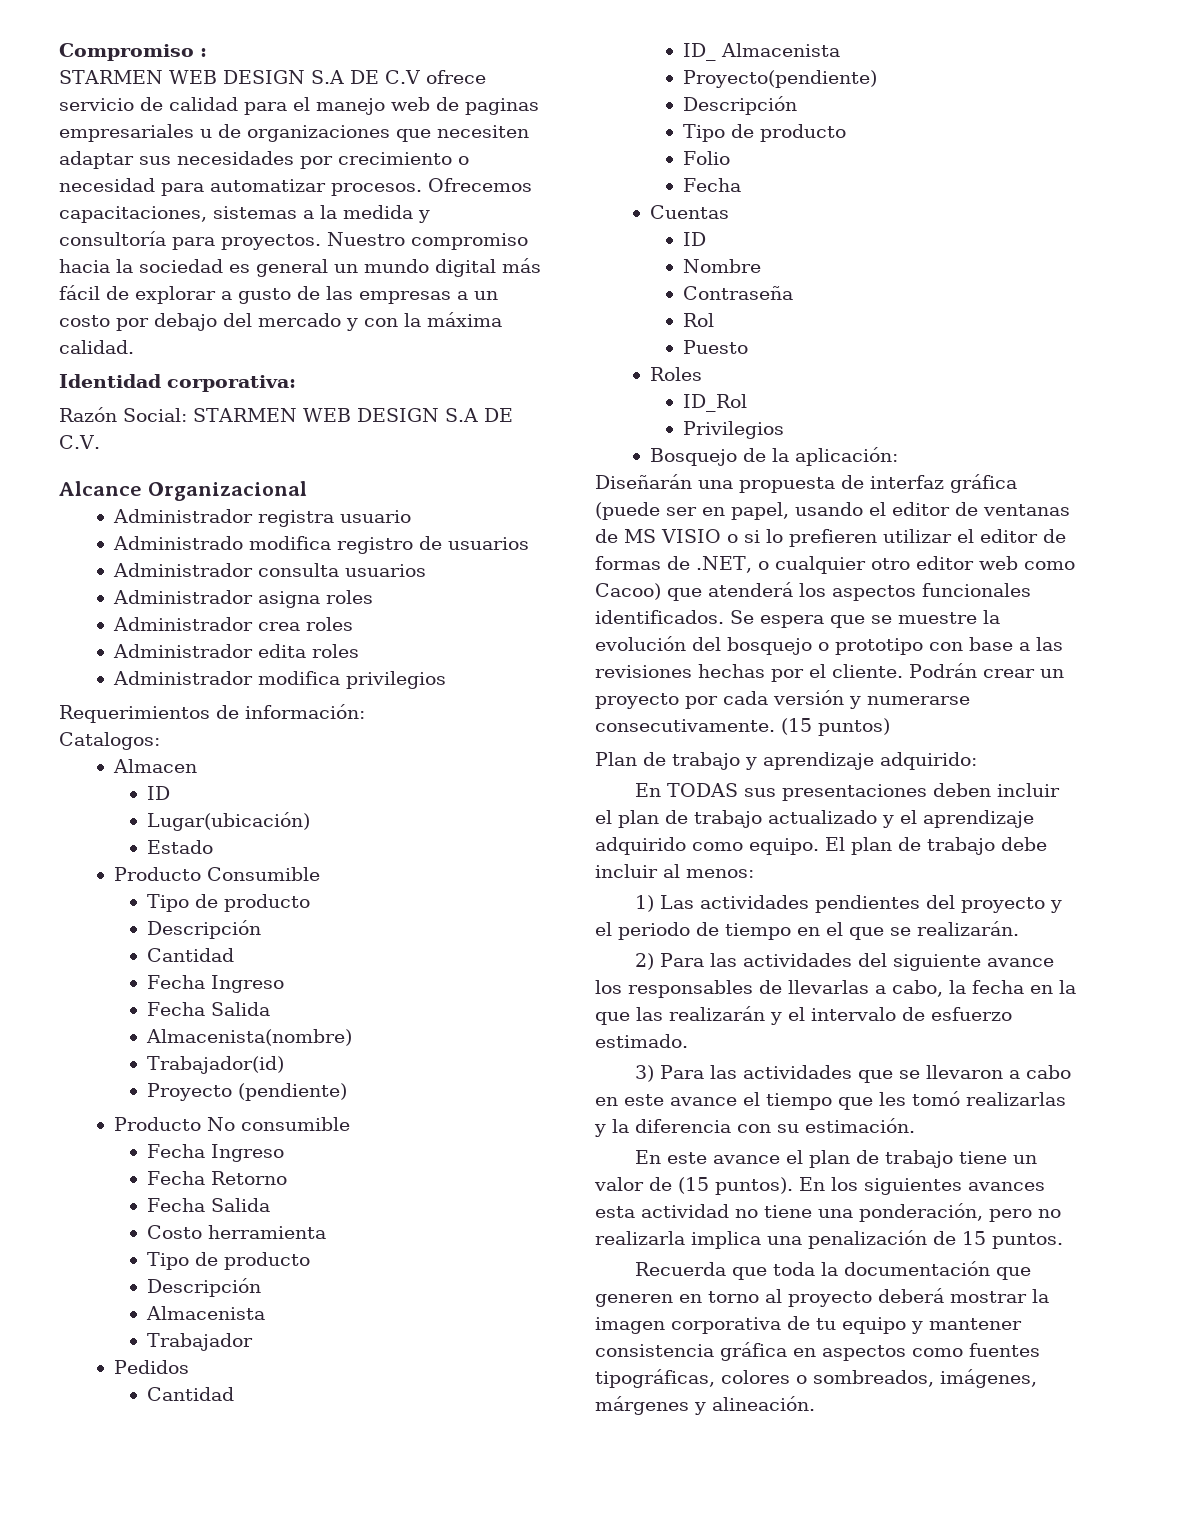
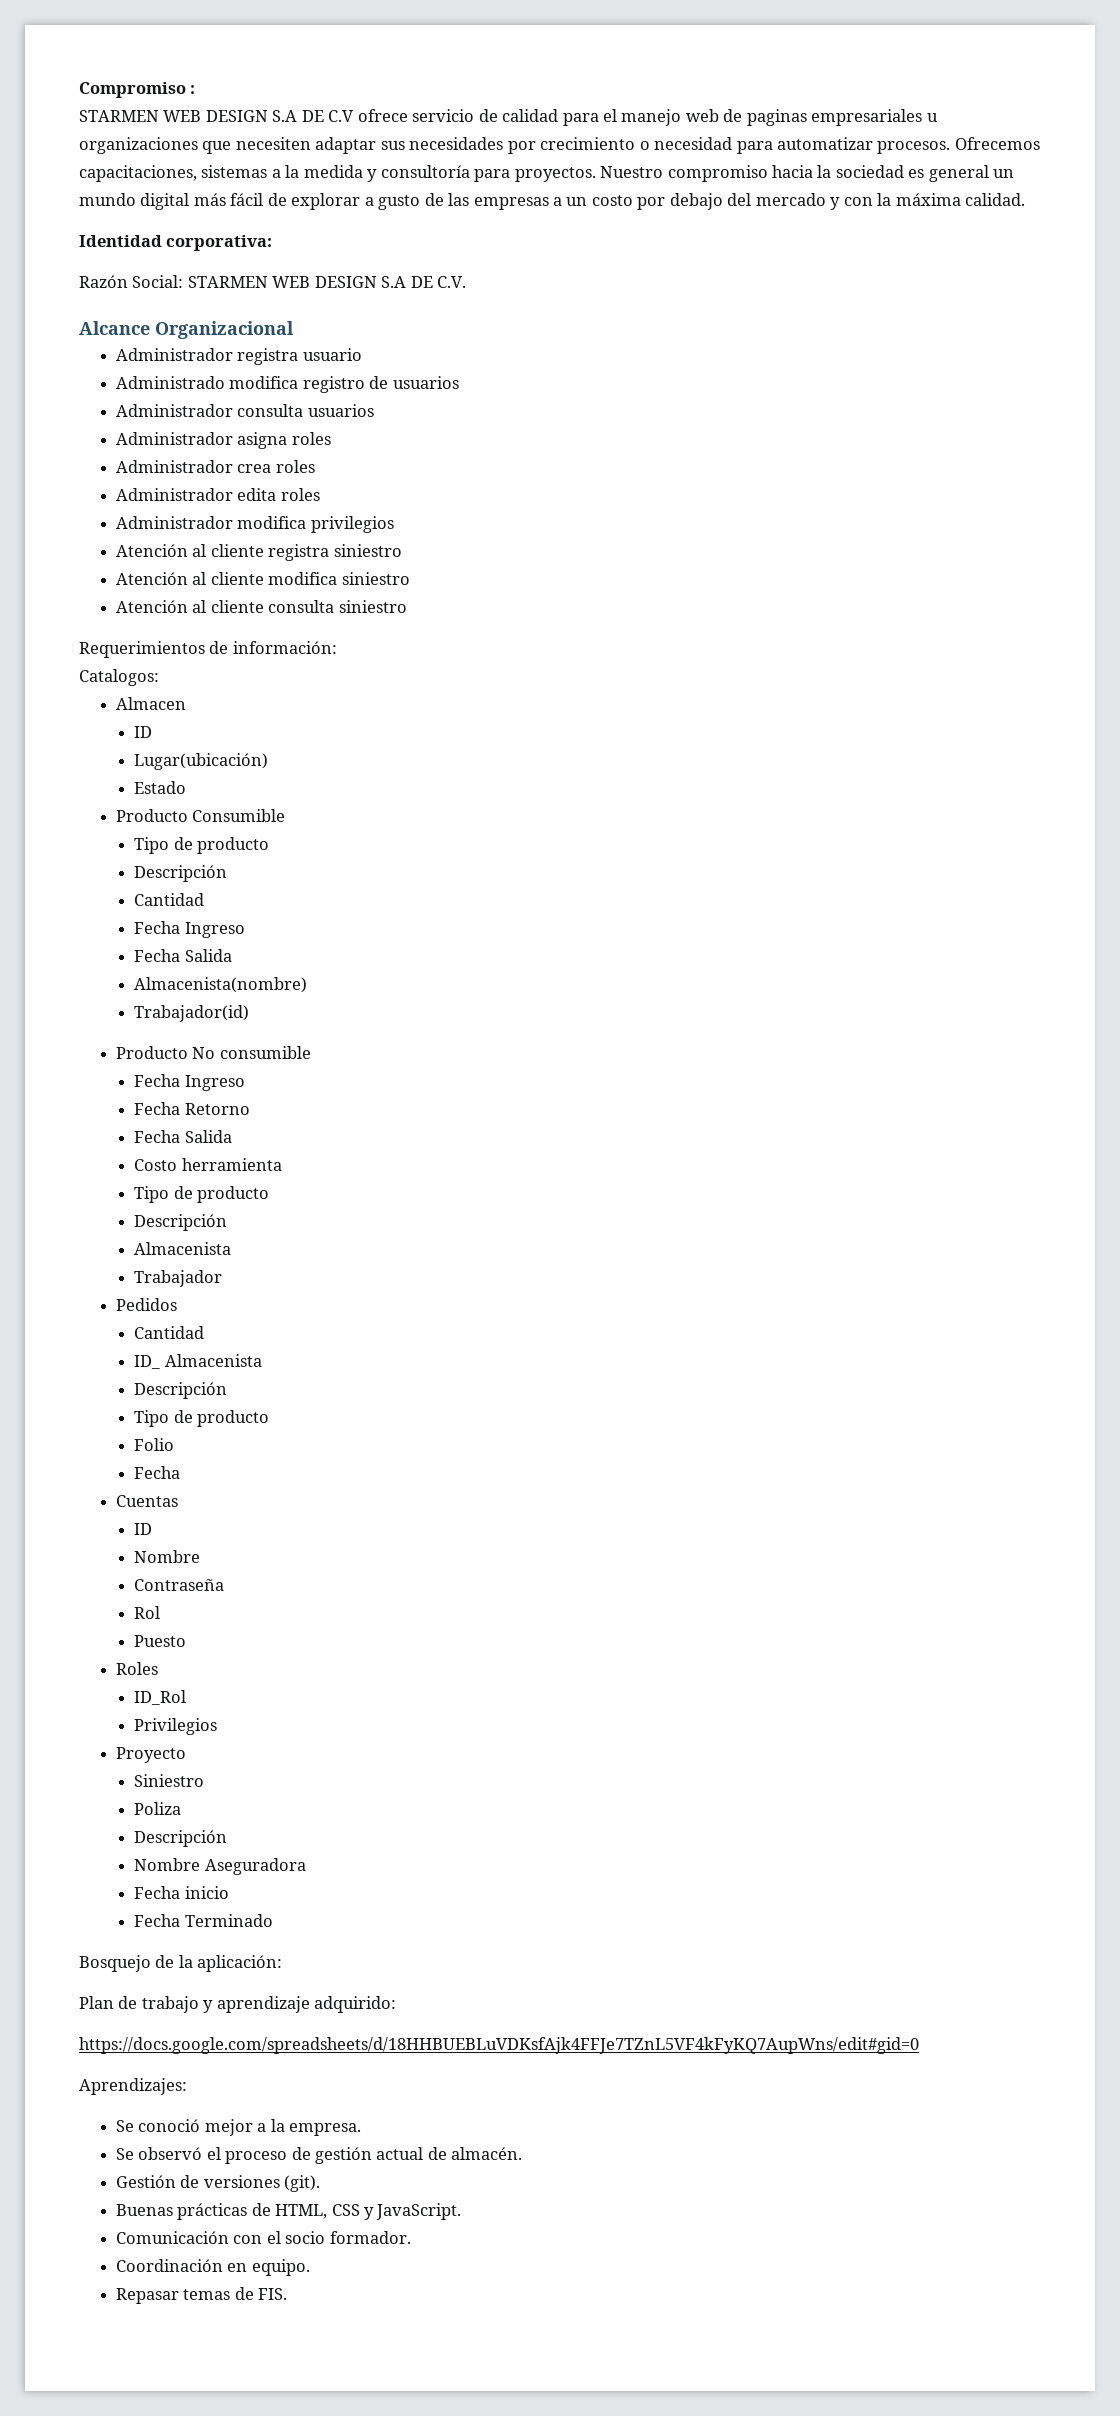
[218,124,241,138] de -> (938, 117) none
(446, 680) none -> [115,544,402,561] [115,572,410,585] [115,600,407,613] // Atención al cliente registra siniestro // Atención al cliente modifica siniestro // Atención al cliente consulta siniestro
[147,1083,348,1101] // Proyecto (pendiente) -> (250, 1013) none
[683,70,878,88] // Proyecto(pendiente) -> (262, 1360) none
[649,447,898,466] [595,474,1017,493] [595,502,1070,520] [595,529,1066,547] [595,556,1075,574] [595,582,1031,601] [595,610,1000,628] [595,636,1063,655] [595,663,1064,682] [595,690,970,709] [595,718,890,736] Bosquejo de la aplicación: // Diseñarán una propuesta de interfaz gráfica (puede ser en papel, usando el editor de ventanas de MS VISIO o si lo prefieren utilizar el editor de formas de .NET, o cualquier otro editor web como Cacoo) que atenderá los aspectos funcionales identificados. Se espera que se muestre la evolución del bosquejo o prototipo con base a las revisiones hechas por el cliente. Podrán crear un proyecto por cada versión y numerarse consecutivamente. (15 puntos) -> [115,1747,186,1763] [134,1774,205,1787] [134,1802,182,1815] [134,1830,228,1847] [134,1858,306,1875] [134,1886,229,1899] [134,1914,273,1927] [79,1955,283,1972] Proyecto // Siniestro // Poliza // Descripción // Nombre Aseguradora // Fecha inicio // Fecha Terminado // Bosquejo de la aplicación:
[634,783,1060,801] [595,810,1034,828] [595,837,1047,855] [595,864,754,878] [634,895,1062,913] [595,921,1019,940] [634,953,1054,971] [595,980,1076,998] [595,1006,1012,1025] [595,1034,688,1048] [634,1065,1071,1083] [595,1091,1066,1110] [594,1118,915,1137] [634,1150,1037,1168] [594,1177,1045,1195] [595,1203,1061,1222] [595,1230,1063,1249] [634,1261,1031,1280] [595,1288,1049,1307] [595,1316,1022,1334] [595,1342,1040,1361] [595,1369,1037,1388] [595,1396,815,1415] En TODAS sus presentaciones deben incluir el plan de trabajo actualizado y el aprendizaje adquirido como equipo. El plan de trabajo debe incluir al menos: // 1) Las actividades pendientes del proyecto y el periodo de tiempo en el que se realizarán. // 2) Para las actividades del siguiente avance los responsables de llevarlas a cabo, la fecha en la que las realizarán y el intervalo de esfuerzo estimado. // 3) Para las actividades que se llevaron a cabo en este avance el tiempo que les tomó realizarlas y la diferencia con su estimación. // En este avance el plan de trabajo tiene un valor de (15 puntos). En los siguientes avances esta actividad no tiene una ponderación, pero no realizarla implica una penalización de 15 puntos. // Recuerda que toda la documentación que generen en torno al proyecto deberá mostrar la imagen corporativa de tu equipo y mantener consistencia gráfica en aspectos como fuentes tipográficas, colores o sombreados, imágenes, márgenes y alineación. -> [79,2037,919,2054] [79,2078,187,2095] [115,2119,362,2136] [115,2147,523,2164] [115,2175,321,2192] [115,2203,462,2220] [115,2231,411,2244] [115,2259,310,2276] [115,2287,288,2304] https://docs.google.com/spreadsheets/d/18HHBUEBLuVDKsfAjk4FFJe7TZnL5VF4kFyKQ7AupWns/edit#gid=0 // Aprendizajes: // Se conoció mejor a la empresa. // Se observó el proceso de gestión actual de almacén. // Gestión de versiones (git). // Buenas prácticas de HTML, CSS y JavaScript. // Comunicación con el socio formador. // Coordinación en equipo. // Repasar temas de FIS.

